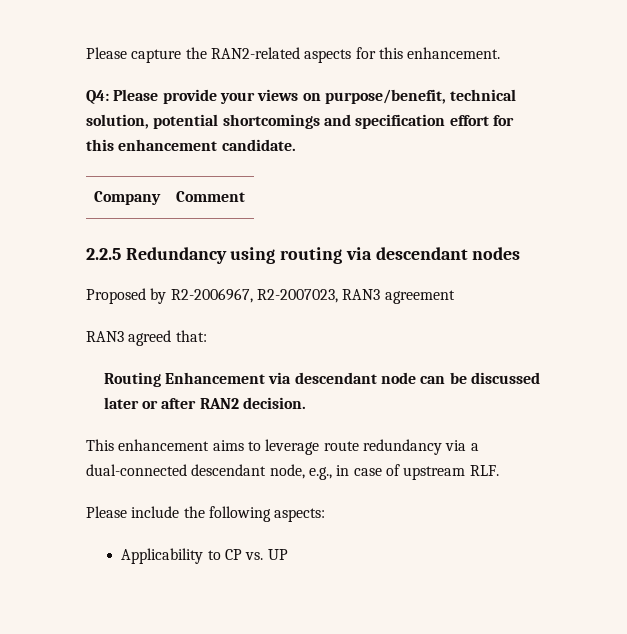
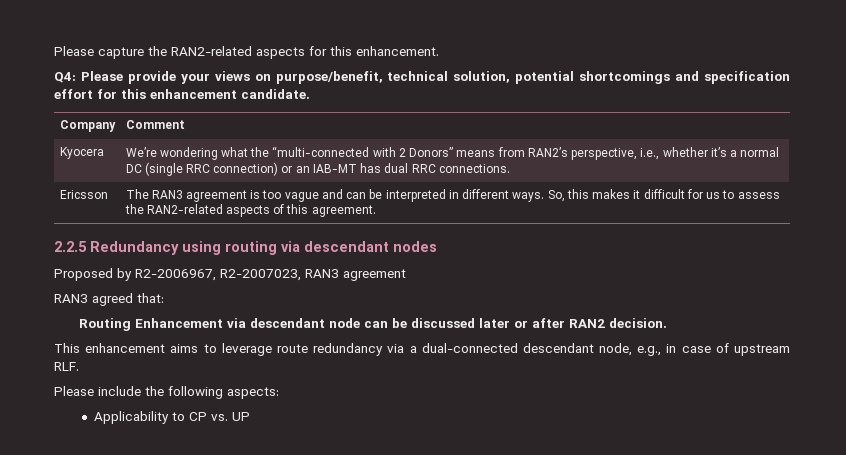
(245, 196) none -> [59,147,104,159] [125,146,780,160] [125,162,510,176] [59,190,108,199] [125,189,780,202] [124,204,376,217] // Kyocera | We’re wondering what the “multi-connected with 2 Donors” means from RAN2’s perspective, i.e., whether it’s a normal DC (single RRC connection) or an IAB-MT has dual RRC connections. // Ericsson | The RAN3 agreement is too vague and can be interpreted in different ways. So, this makes it difficult for us to assess the RAN2-related aspects of this agreement.

